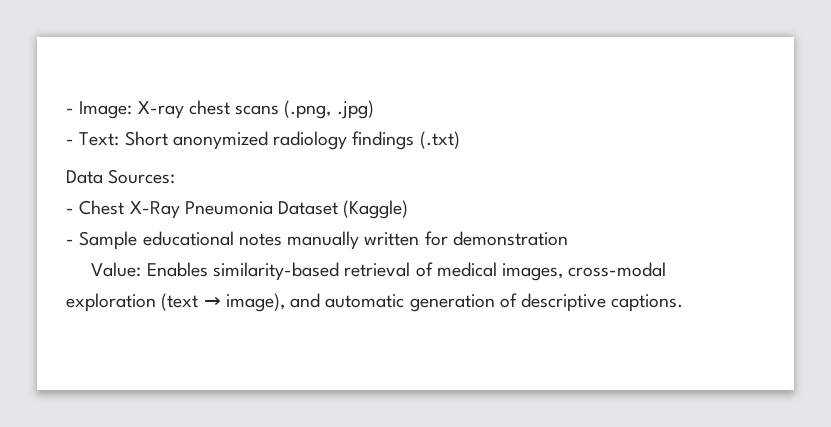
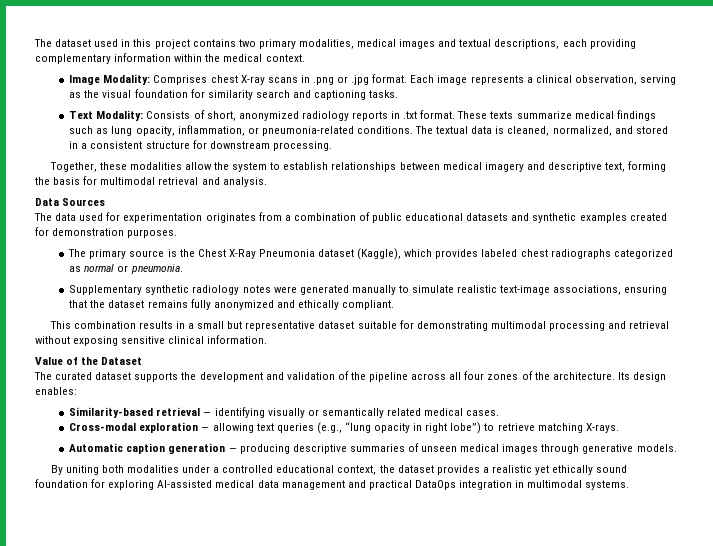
[66,100,374,119] [66,131,460,150] [66,169,176,184] [66,200,409,219] [66,231,568,250] [91,262,667,281] [66,293,684,312] - Image: X-ray chest scans (.png, .jpg) // - Text: Short anonymized radiology findings (.txt) // Data Sources: // - Chest X-Ray Pneumonia Dataset (Kaggle) // - Sample educational notes manually written for demonstration // Value: Enables similarity-based retrieval of medical images, cross-modal exploration (text → image), and automatic generation of descriptive captions. -> [34,39,636,49] [35,53,305,64] [69,74,676,85] [69,89,399,100] [69,110,656,121] [69,125,668,136] [69,140,332,151] [49,161,667,172] [35,176,267,187] [35,198,106,206] [34,212,667,223] [35,227,178,238] [68,248,673,260] [69,264,183,274] [69,285,668,295] [69,299,395,310] [49,320,670,331] [35,335,268,346] [35,357,143,365] [34,371,666,382] [35,387,77,395] [69,407,500,418] [69,422,619,434] [69,443,677,454] [50,465,628,475] [35,479,630,490] The dataset used in this project contains two primary modalities, medical images and textual descriptions, each providing complementary information within the medical context. // Image Modality: Comprises chest X-ray scans in .png or .jpg format. Each image represents a clinical observation, serving as the visual foundation for similarity search and captioning tasks. // Text Modality: Consists of short, anonymized radiology reports in .txt format. These texts summarize medical findings such as lung opacity, inflammation, or pneumonia-related conditions. The textual data is cleaned, normalized, and stored in a consistent structure for downstream processing. // Together, these modalities allow the system to establish relationships between medical imagery and descriptive text, forming the basis for multimodal retrieval and analysis. // Data Sources // The data used for experimentation originates from a combination of public educational datasets and synthetic examples created for demonstration purposes. // The primary source is the Chest X-Ray Pneumonia dataset (Kaggle), which provides labeled chest radiographs categorized as normal or pneumonia. // Supplementary synthetic radiology notes were generated manually to simulate realistic text-image associations, ensuring that the dataset remains fully anonymized and ethically compliant. // This combination results in a small but representative dataset suitable for demonstrating multimodal processing and retrieval without exposing sensitive clinical information. // Value of the Dataset // The curated dataset supports the development and validation of the pipeline across all four zones of the architecture. Its design enables: // Similarity-based retrieval — identifying visually or semantically related medical cases. // Cross-modal exploration — allowing text queries (e.g., “lung opacity in right lobe”) to retrieve matching X-rays. // Automatic caption generation — producing descriptive summaries of unseen medical images through generative models. // By uniting both modalities under a controlled educational context, the dataset provides a realistic yet ethically sound foundation for exploring AI-assisted medical data management and practical DataOps integration in multimodal systems.

